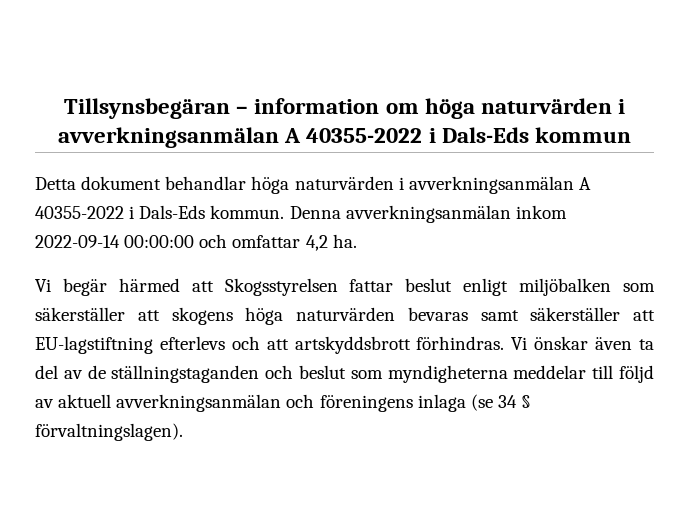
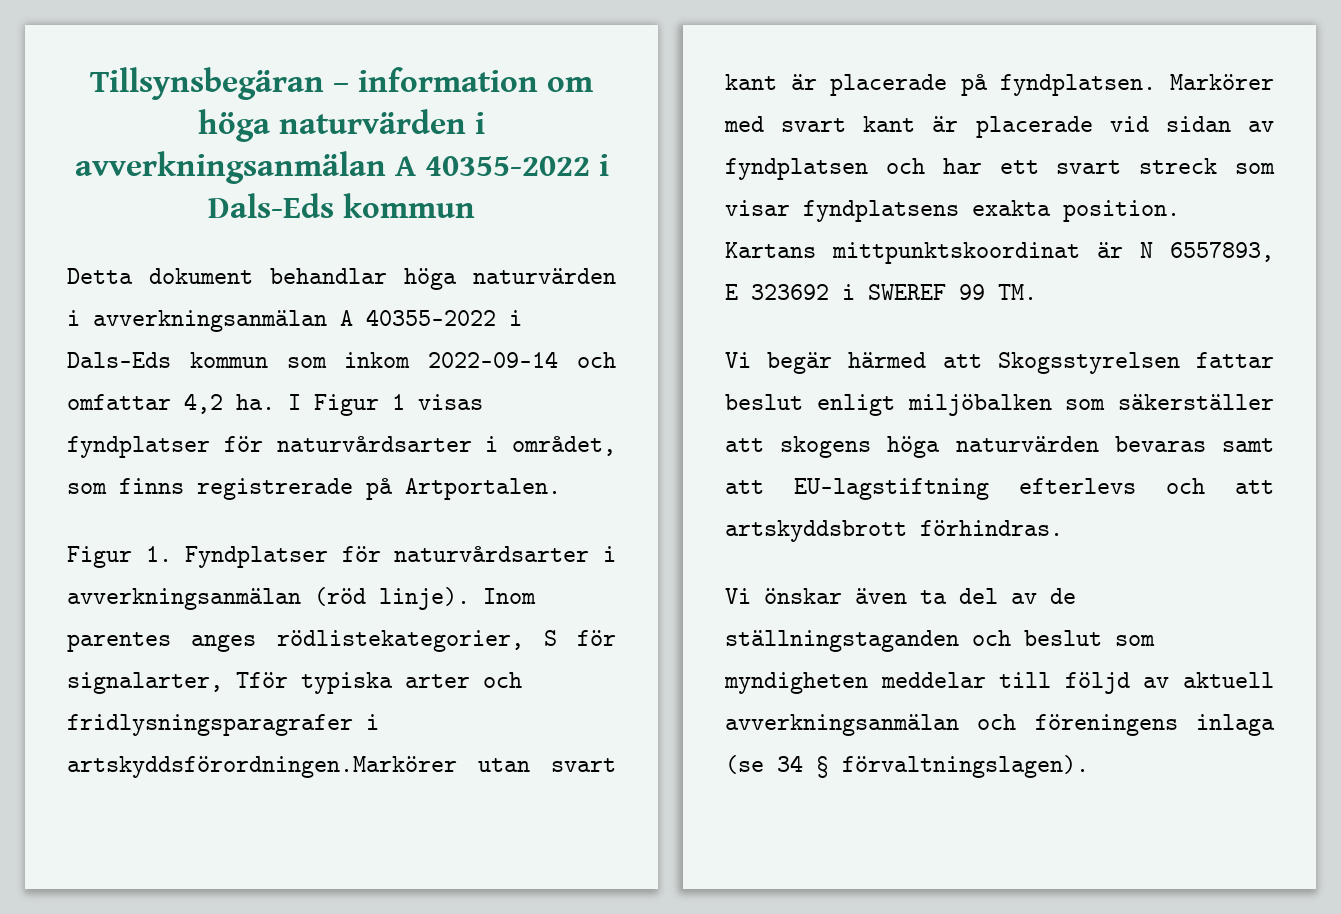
[210,205,511,223] kommun. Denna avverkningsanmälan -> [189,352,327,368] kommun som
[124,235,195,248] 00:00:00 -> (559, 359) none
(357, 241) none -> [288,394,483,416] [67,436,616,458] [67,478,561,500] [67,546,617,568] [67,587,536,610] [67,630,616,652] [67,672,522,694] [67,714,379,736] [67,756,616,778] [725,74,1274,96] [724,116,1274,138] [725,158,1275,180] [725,200,1180,222] [725,242,1274,264] [725,284,1037,300] I Figur 1 visas fyndplatser för naturvårdsarter i området, som finns registrerade på Artportalen. // Figur 1. Fyndplatser för naturvårdsarter i avverkningsanmälan (röd linje). Inom parentes anges rödlistekategorier, S för signalarter, Tför typiska arter och fridlysningsparagrafer i artskyddsförordningen.Markörer utan svart kant är placerade på fyndplatsen. Markörer med svart kant är placerade vid sidan av fyndplatsen och har ett svart streck som visar fyndplatsens exakta position. Kartans mittpunktskoordinat är N 6557893, E 323692 i SWEREF 99 TM.
[530,307,621,321] säkerställer -> (1274, 445) none
(505, 343) none -> (1063, 528) //
[387,365,508,383] myndigheterna -> [724,672,868,694] myndigheten

